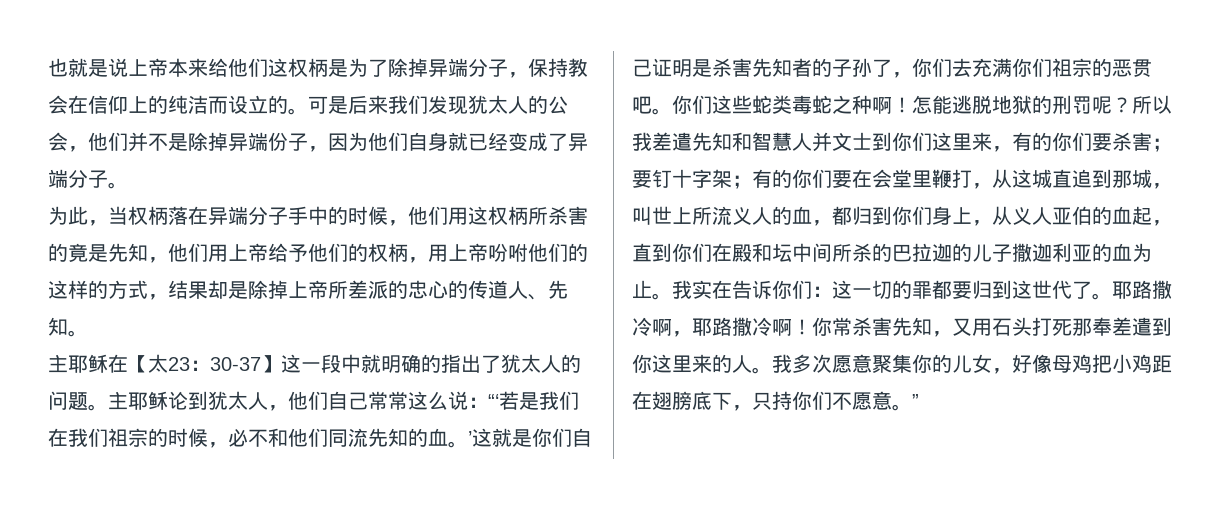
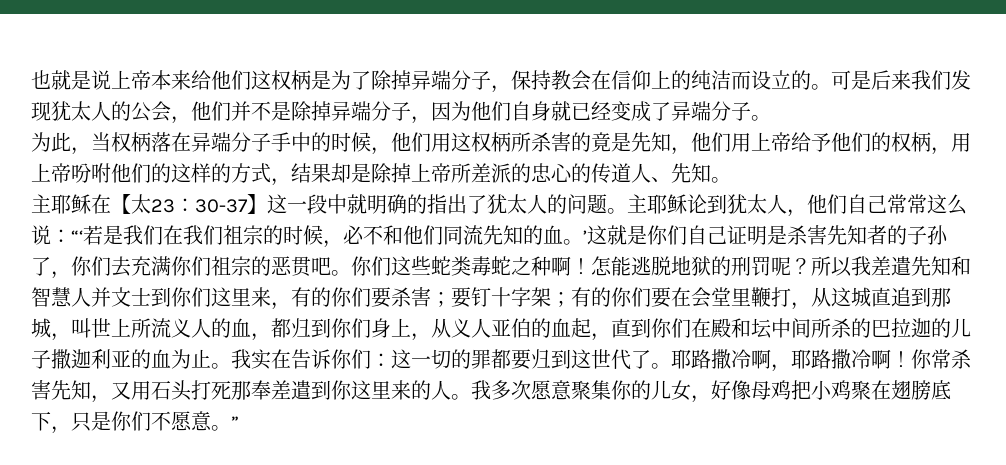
[268,132,288,151] 份 -> [371,101,391,121] 分
[1152,355,1172,373] 距 -> [851,380,871,400] 聚
[772,391,792,410] 持 -> [91,411,111,431] 是

